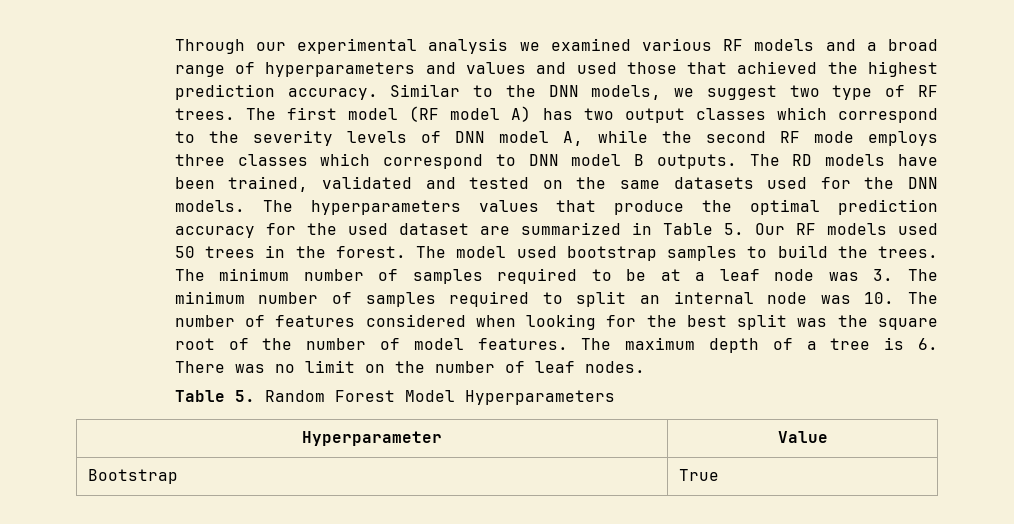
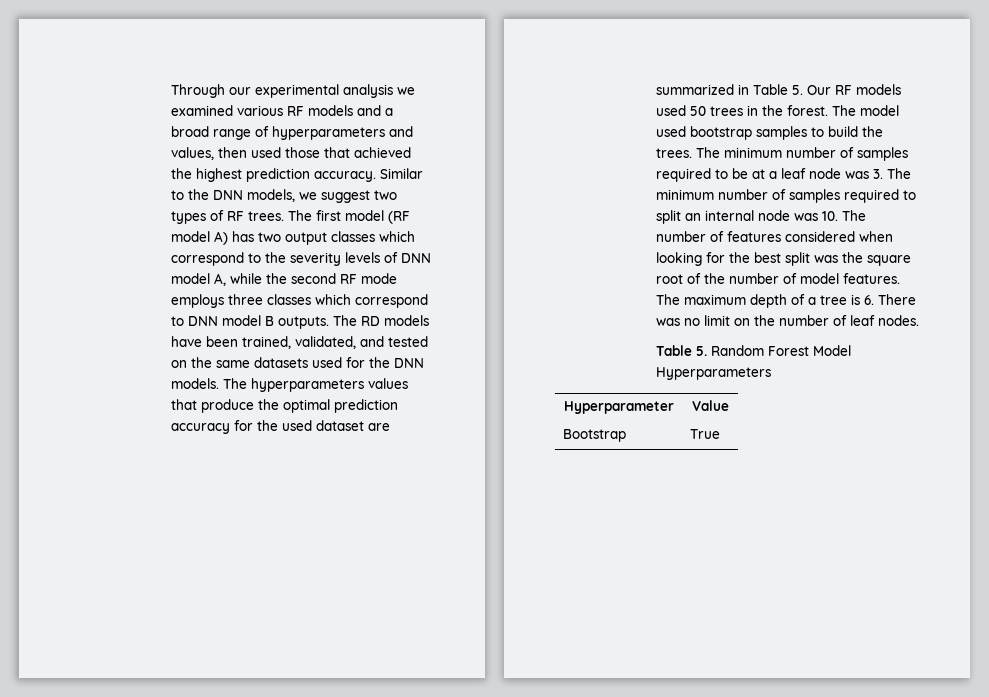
[465,62,567,74] values and -> [170,147,247,160] values, then
[832,85,873,100] type -> [170,211,206,224] types
[322,176,413,189] validated -> [294,336,356,349] validated,

